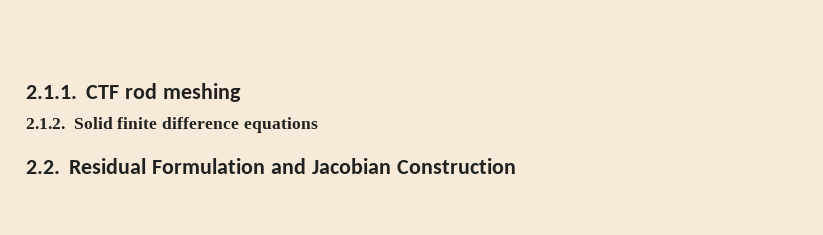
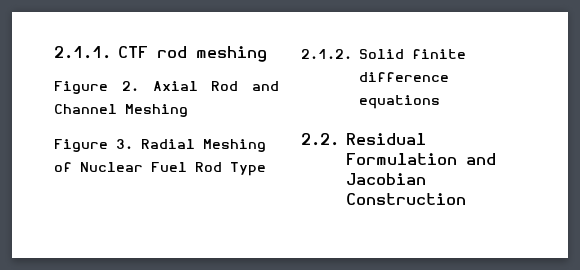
(241, 92) none -> [54,81,279,94] [54,104,188,117] [54,139,266,152] [54,162,266,176] // Figure 2. Axial Rod and Channel Meshing // Figure 3. Radial Meshing of Nuclear Fuel Rod Type

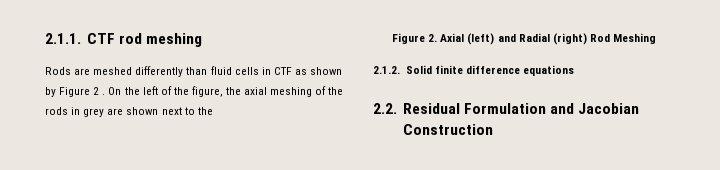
[54,81,279,94] [54,104,188,117] [54,139,266,152] [54,162,266,176] Figure 2. Axial Rod and Channel Meshing // Figure 3. Radial Meshing of Nuclear Fuel Rod Type -> [45,66,343,77] [45,86,344,97] [45,107,213,117] [392,33,656,45] Rods are meshed differently than fluid cells in CTF as shown by Figure 2 . On the left of the figure, the axial meshing of the rods in grey are shown next to the // Figure 2. Axial (left) and Radial (right) Rod Meshing

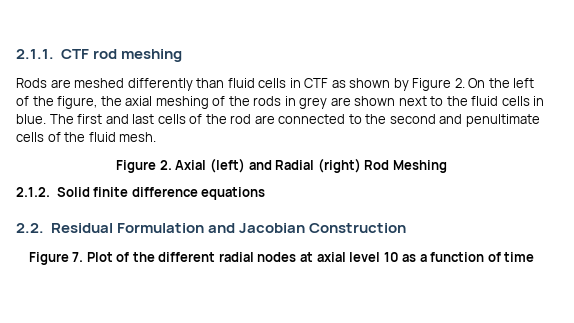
[93,87,106,95] 2 . -> [454,78,465,88] 2.
(213, 111) none -> [471,96,545,106] [16,114,540,127] [16,132,157,142] fluid cells in blue. The first and last cells of the rod are connected to the second and penultimate cells of the fluid mesh.
(493, 129) none -> [28,252,535,265] // Figure 7. Plot of the different radial nodes at axial level 10 as a function of time

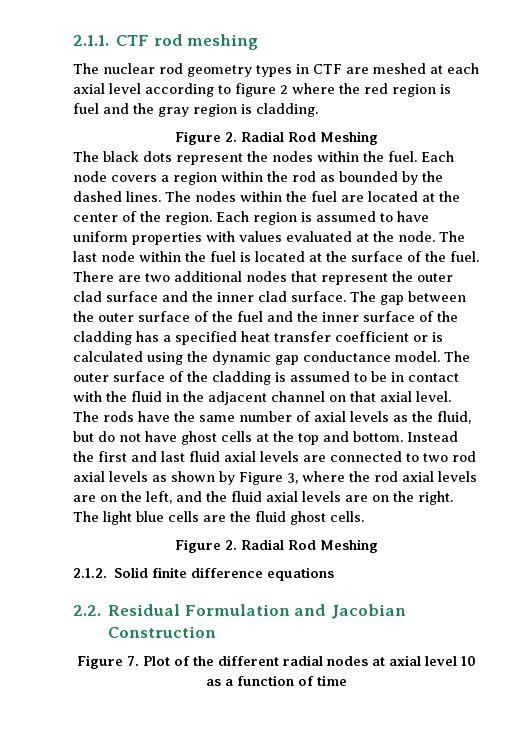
[16,78,535,91] [16,96,545,109] [16,114,540,127] [16,132,157,142] [116,158,361,173] Rods are meshed differently than fluid cells in CTF as shown by Figure 2. On the left of the figure, the axial meshing of the rods in grey are shown next to the fluid cells in blue. The first and last cells of the rod are connected to the second and penultimate cells of the fluid mesh. // Figure 2. Axial (left) and Radial (right) -> [73,63,479,77] [73,83,451,97] [73,103,318,117] [174,131,378,145] [73,151,454,165] [73,171,443,185] [73,191,460,202] [73,211,429,225] [73,231,465,245] [73,251,479,262] [73,271,453,285] [73,291,466,305] [73,311,458,322] [73,331,443,345] [73,351,470,365] [73,371,459,385] [73,391,451,405] [73,411,471,424] [73,431,458,445] [73,451,476,462] [73,471,477,485] [73,491,453,505] [73,511,364,525] [174,539,284,553] The nuclear rod geometry types in CTF are meshed at each axial level according to figure 2 where the red region is fuel and the gray region is cladding. // Figure 2. Radial Rod Meshing // The black dots represent the nodes within the fuel. Each node covers a region within the rod as bounded by the dashed lines. The nodes within the fuel are located at the center of the region. Each region is assumed to have uniform properties with values evaluated at the node. The last node within the fuel is located at the surface of the fuel. There are two additional nodes that represent the outer clad surface and the inner clad surface. The gap between the outer surface of the fuel and the inner surface of the cladding has a specified heat transfer coefficient or is calculated using the dynamic gap conductance model. The outer surface of the cladding is assumed to be in contact with the fluid in the adjacent channel on that axial level. The rods have the same number of axial levels as the fluid, but do not have ghost cells at the top and bottom. Instead the first and last fluid axial levels are connected to two rod axial levels as shown by Figure 3, where the rod axial levels are on the left, and the fluid axial levels are on the right. The light blue cells are the fluid ghost cells. // Figure 2. Radial

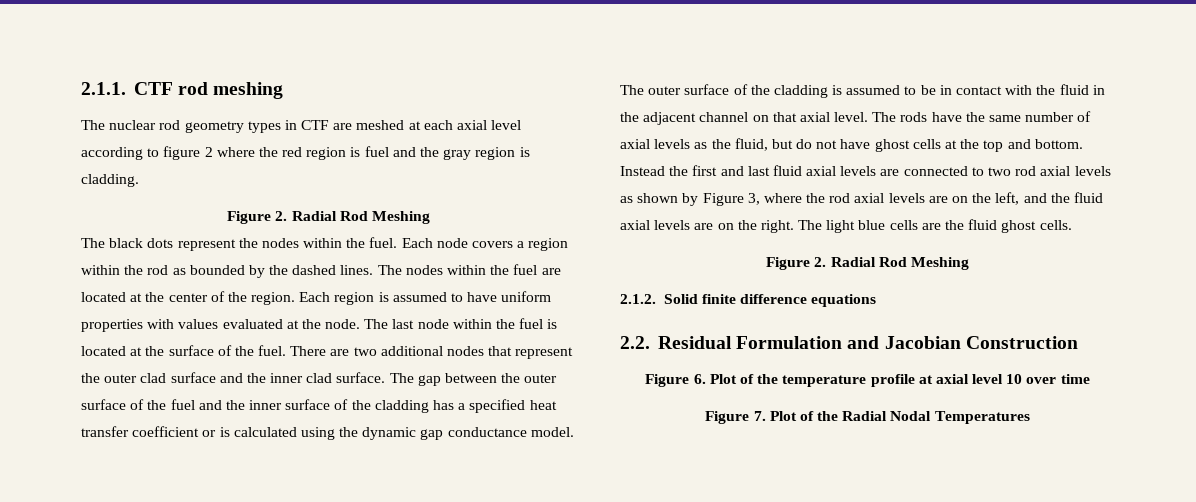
(217, 632) none -> [645,374,1090,387] // Figure 6. Plot of the temperature profile at axial level 10 over time
[217,655,476,666] [205,675,347,686] different radial nodes at axial level 10 as a function of time -> [842,411,1030,424] Radial Nodal Temperatures

